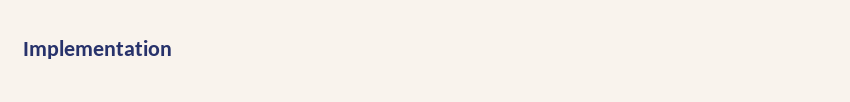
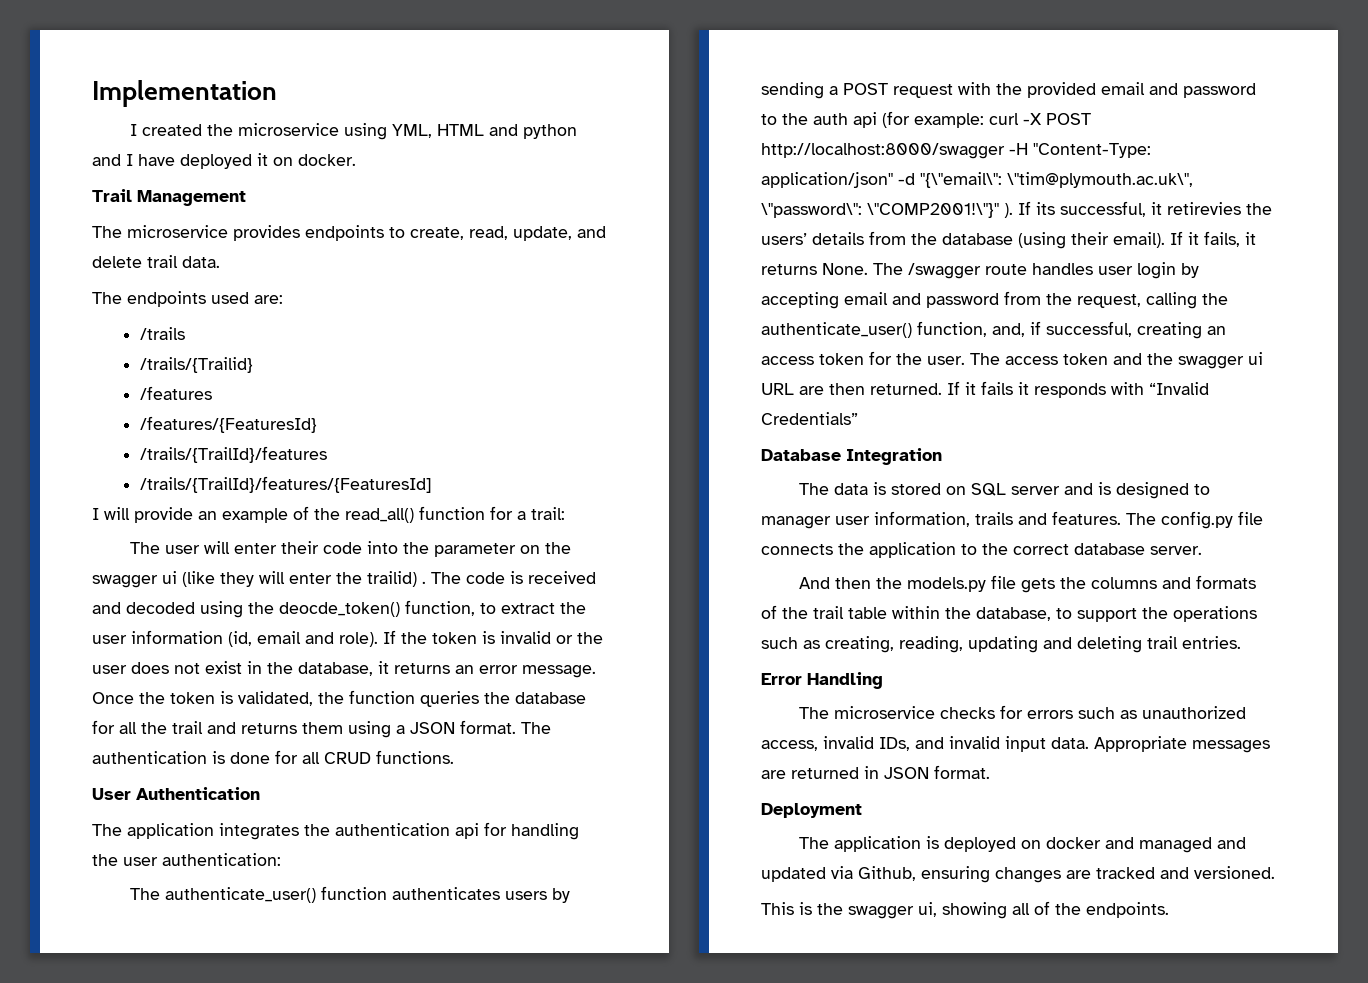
(172, 49) none -> [129,123,577,140] [92,153,356,169] [92,189,246,206] [92,225,606,241] [92,255,220,268] [92,291,283,307] [140,327,186,340] [140,357,254,373] [140,386,213,400] [140,416,318,433] [140,446,328,463] [140,476,433,493] [92,506,565,523] [129,541,571,557] [92,571,596,588] [92,600,586,618] [92,630,603,647] [92,661,596,678] [92,690,586,707] [92,720,551,738] [92,750,454,764] [92,787,260,800] [92,822,579,840] [92,853,281,866] [129,886,570,903] [761,82,1256,99] [761,111,1091,128] [761,143,1151,159] [761,172,1193,188] [761,201,1272,218] [761,231,1256,249] [761,262,1199,279] [761,291,1228,309] [761,321,1226,339] [761,351,1263,369] [761,381,1209,398] [761,412,858,425] [761,448,942,465] [798,482,1210,499] [761,511,1263,529] [761,542,1202,558] [798,575,1256,593] [761,605,1257,622] [761,636,1241,653] [761,672,883,689] [798,705,1246,719] [761,736,1270,753] [761,765,990,779] [761,803,862,818] [798,836,1246,853] [761,866,1275,883] [761,901,1169,919] // I created the microservice using YML, HTML and python and I have deployed it on docker. // Trail Management // The microservice provides endpoints to create, read, update, and delete trail data. // The endpoints used are: // /trails // /trails/{Trailid} // /features // /features/{FeaturesId} // /trails/{TrailId}/features // /trails/{TrailId}/features/{FeaturesId] // I will provide an example of the read_all() function for a trail: // The user will enter their code into the parameter on the swagger ui (like they will enter the trailid) . The code is received and decoded using the deocde_token() function, to extract the user information (id, email and role). If the token is invalid or the user does not exist in the database, it returns an error message. Once the token is validated, the function queries the database for all the trail and returns them using a JSON format. The authentication is done for all CRUD functions. // User Authentication // The application integrates the authentication api for handling the user authentication: // The authenticate_user() function authenticates users by sending a POST request with the provided email and password to the auth api (for example: curl -X POST http://localhost:8000/swagger -H "Content-Type: application/json" -d "{\"email\": \"tim@plymouth.ac.uk\", \"password\": \"COMP2001!\"}" ). If its successful, it retirevies the users’ details from the database (using their email). If it fails, it returns None. The /swagger route handles user login by accepting email and password from the request, calling the authenticate_user() function, and, if successful, creating an access token for the user. The access token and the swagger ui URL are then returned. If it fails it responds with “Invalid Credentials” // Database Integration // The data is stored on SQL server and is designed to manager user information, trails and features. The config.py file connects the application to the correct database server. // And then the models.py file gets the columns and formats of the trail table within the database, to support the operations such as creating, reading, updating and deleting trail entries. // Error Handling // The microservice checks for errors such as unauthorized access, invalid IDs, and invalid input data. Appropriate messages are returned in JSON format. // Deployment // The application is deployed on docker and managed and updated via Github, ensuring changes are tracked and versioned. // This is the swagger ui, showing all of the endpoints.

